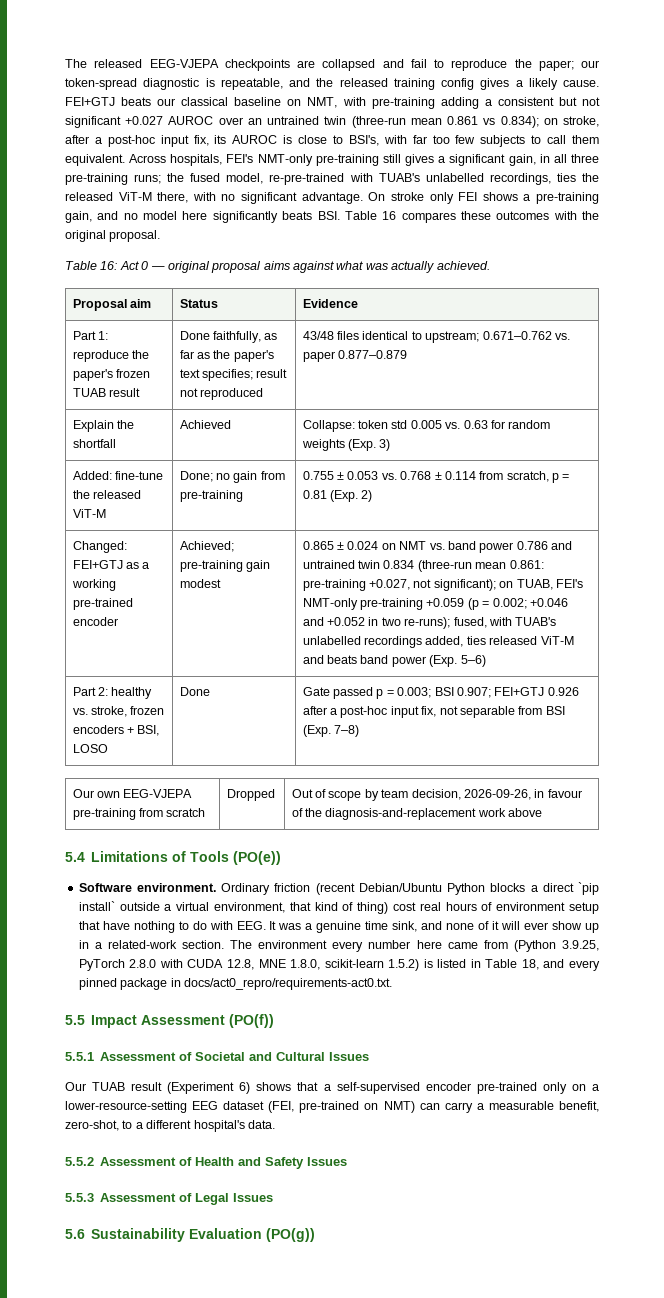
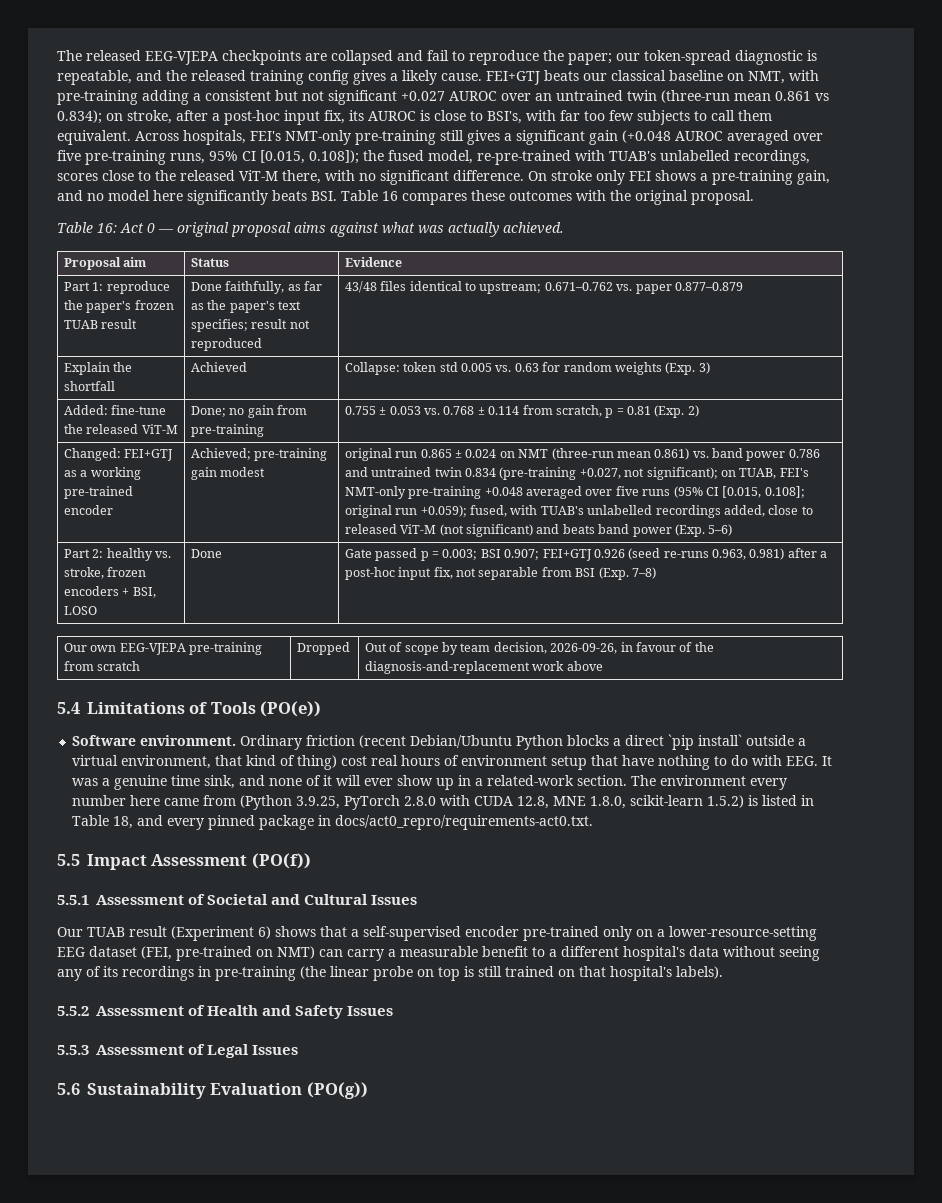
[508,154,599,166] [65,173,162,185] gain, in all three pre-training runs; -> [589,130,823,145] [57,150,359,165] gain (+0.048 AUROC averaged over five pre-training runs, 95% CI [0.015, 0.108]);
[556,173,576,182] ties -> [57,170,151,181] scores close to
[301,192,363,204] advantage. -> [453,170,524,181] difference.
(221, 583) none -> [344,448,418,461] original run
(427, 545) none -> [551,448,690,460] (three-run mean 0.861)
[417,560,544,572] [302,579,366,591] (three-run mean 0.861: pre-training -> [499,467,577,480] (pre-training
[426,598,568,610] [302,617,451,629] +0.059 (p = 0.002; +0.046 and +0.052 in two re-runs); -> [484,486,805,499] [344,505,467,518] +0.048 averaged over five runs (95% CI [0.015, 0.108]; original run +0.059);
[466,636,574,645] ties released ViT-M -> [768,505,813,515] [344,524,533,537] close to released ViT-M (not significant)
(579, 691) none -> [628,548,785,560] (seed re-runs 0.963, 0.981)
[558,1101,599,1112] [65,1120,119,1131] benefit, zero-shot, -> [482,946,528,957] benefit
[247,1120,275,1129] data. -> [689,946,820,961] [57,966,723,981] data without seeing any of its recordings in pre-training (the linear probe on top is still trained on that hospital's labels).

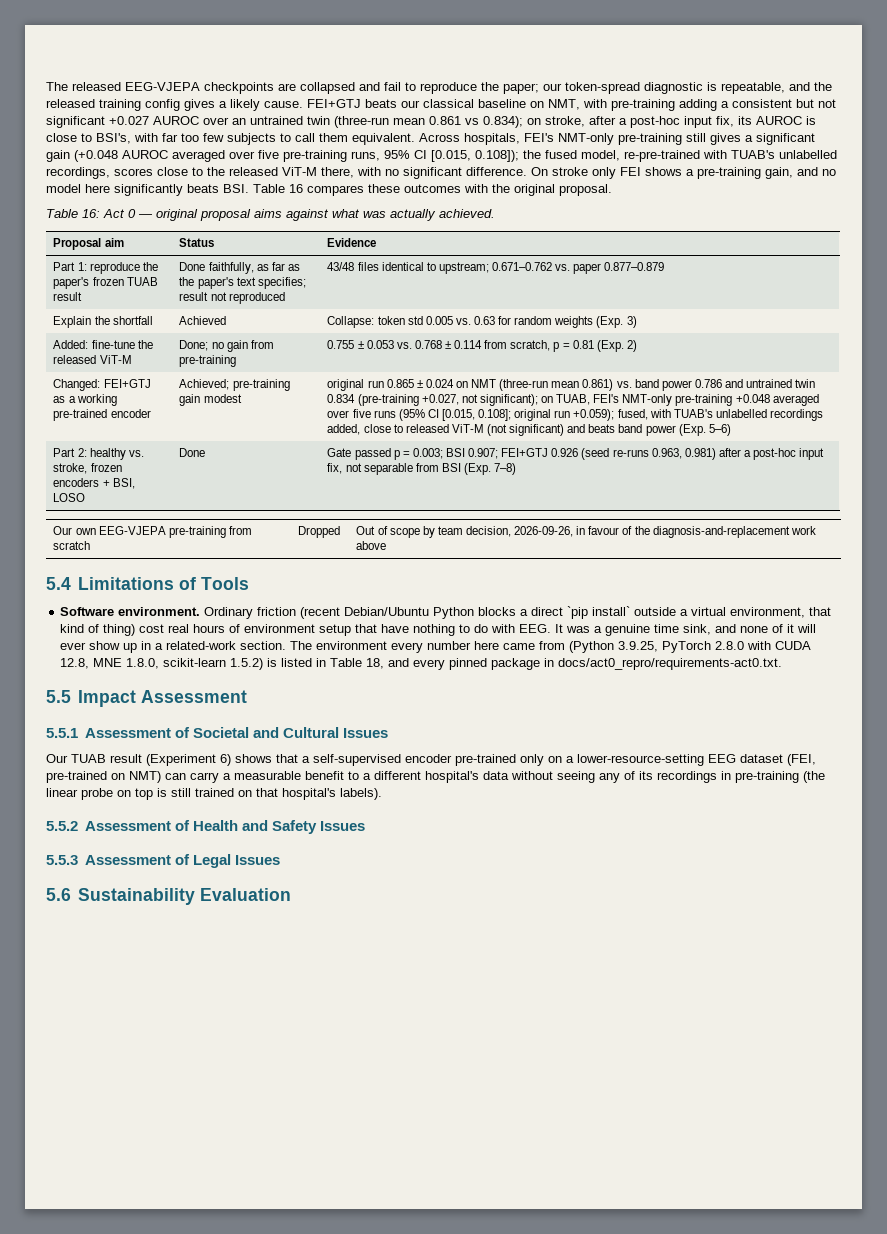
[260,701,322,717] (PO(e)) -> (249, 583) none
[251,853,311,869] (PO(f)) -> (247, 696) none
[306,1082,368,1099] (PO(g)) -> (291, 894) none

